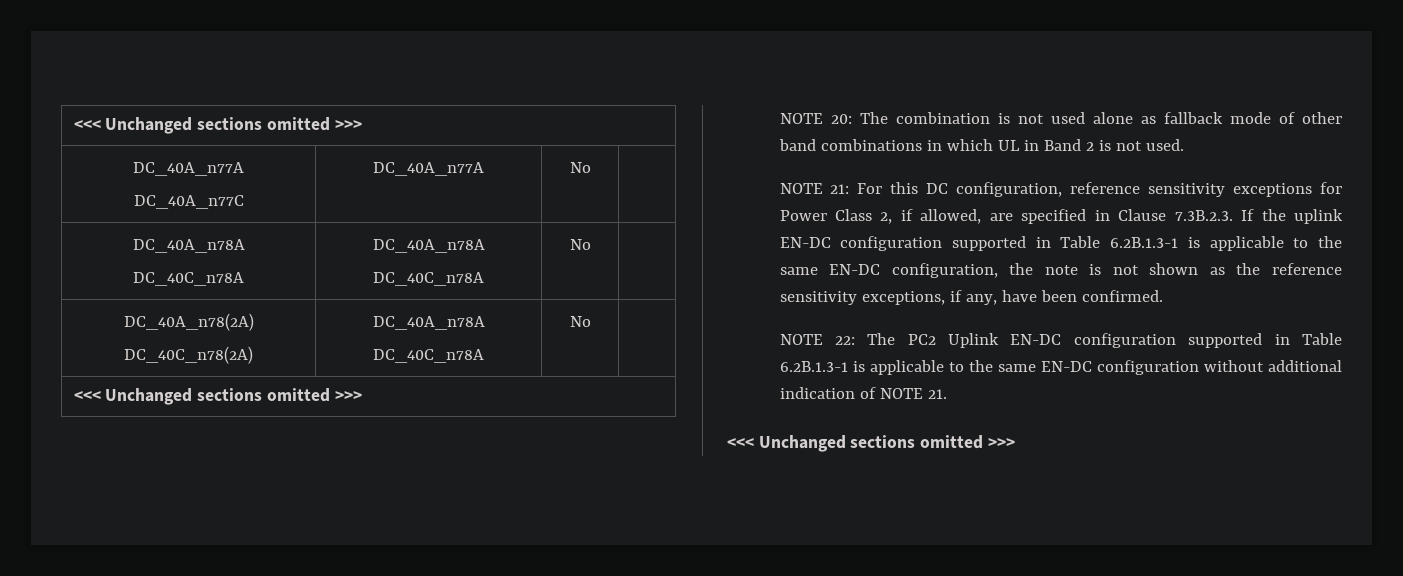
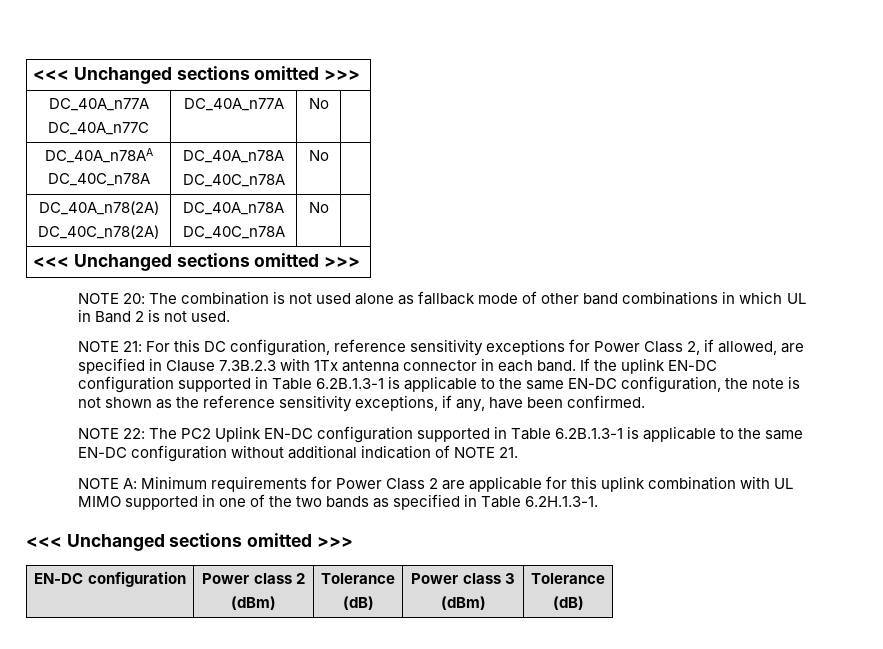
[132,239,245,253] DC_40A_n78A -> [44,148,153,163] DC_40A_n78AA
[1174,210,1233,221] 7.3B.2.3. -> [218,358,577,372] 7.3B.2.3 with 1Tx antenna connector in each band.
[727,435,1015,452] // <<< Unchanged sections omitted >>> -> [77,476,794,492] [77,494,599,510] [26,533,353,551] [34,571,186,587] [202,573,305,584] [231,596,276,610] [321,573,395,584] [342,596,374,610] [411,573,515,584] [440,596,486,610] [531,573,605,584] [552,596,584,610] // NOTE A: Minimum requirements for Power Class 2 are applicable for this uplink combination with UL MIMO supported in one of the two bands as specified in Table 6.2H.1.3-1. // <<< Unchanged sections omitted >>> // EN-DC configuration | Power class 2 // (dBm) | Tolerance // (dB) | Power class 3 // (dBm) | Tolerance // (dB)

